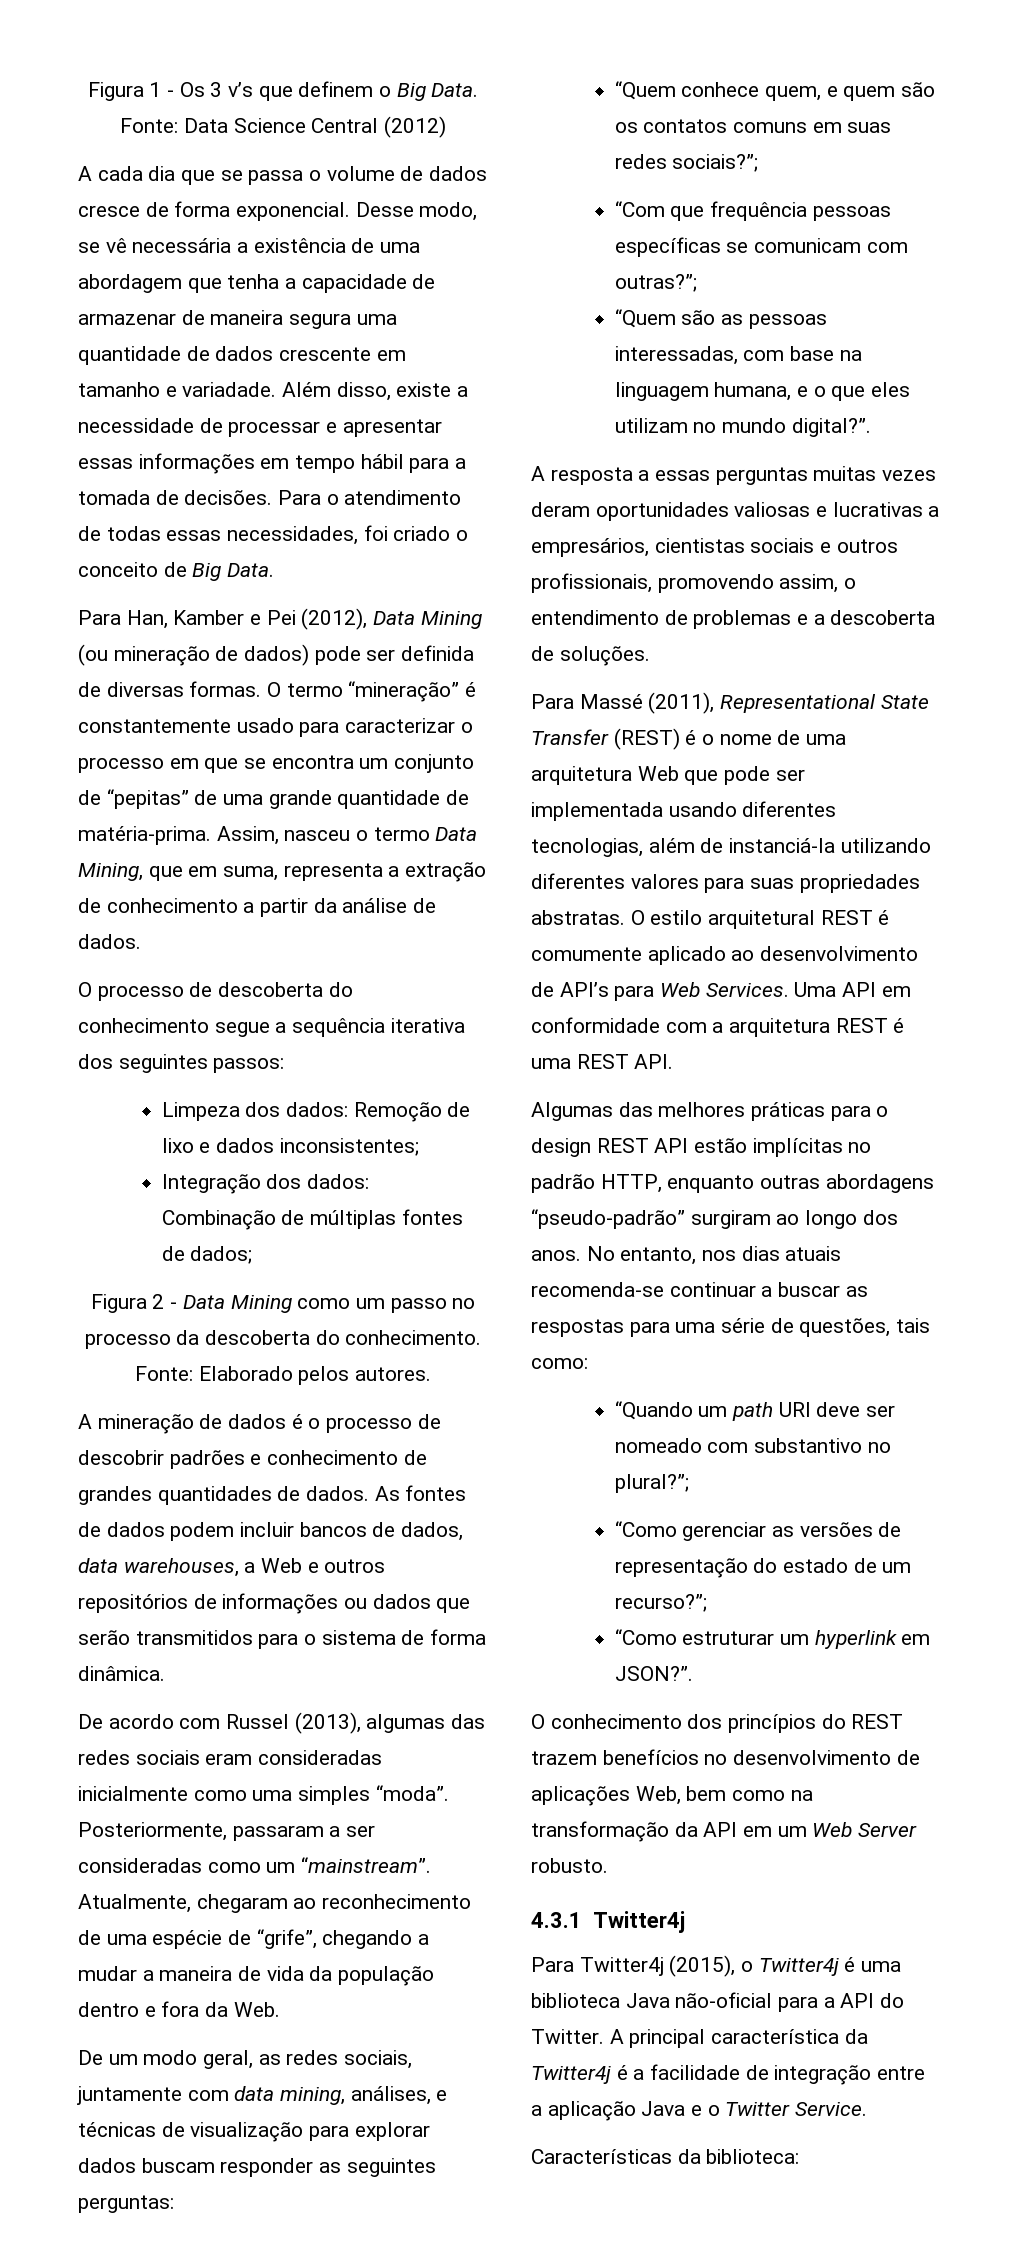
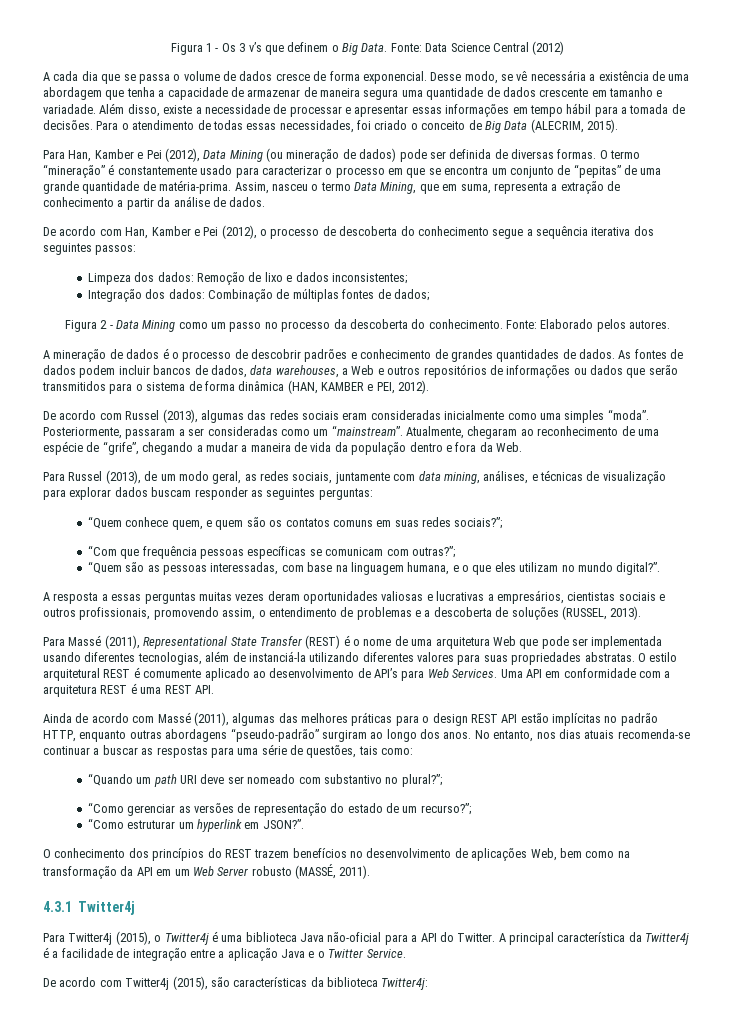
[227,563,275,577] Data. -> [504,119,618,133] Data (ALECRIM, 2015).
[78,982,92,997] O -> [43,225,267,239] De acordo com Han, Kamber e Pei (2012), o
[78,1666,165,1681] dinâmica. -> [238,380,430,394] dinâmica (HAN, KAMBER e PEI, 2012).
[78,2050,103,2065] De -> [43,470,158,484] Para Russel (2013), de
[559,646,650,666] soluções. -> [511,606,642,620] soluções (RUSSEL, 2013).
[531,1102,613,1121] Algumas -> [43,712,276,726] Ainda de acordo com Massé (2011), algumas
[531,1858,608,1873] robusto. -> [251,864,371,879] robusto (MASSÉ, 2011).
[531,2149,800,2164] Características da biblioteca: -> [43,976,429,990] De acordo com Twitter4j (2015), são características da biblioteca Twitter4j:

